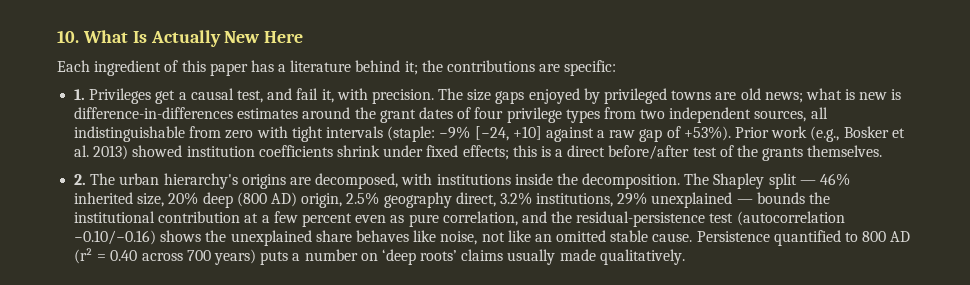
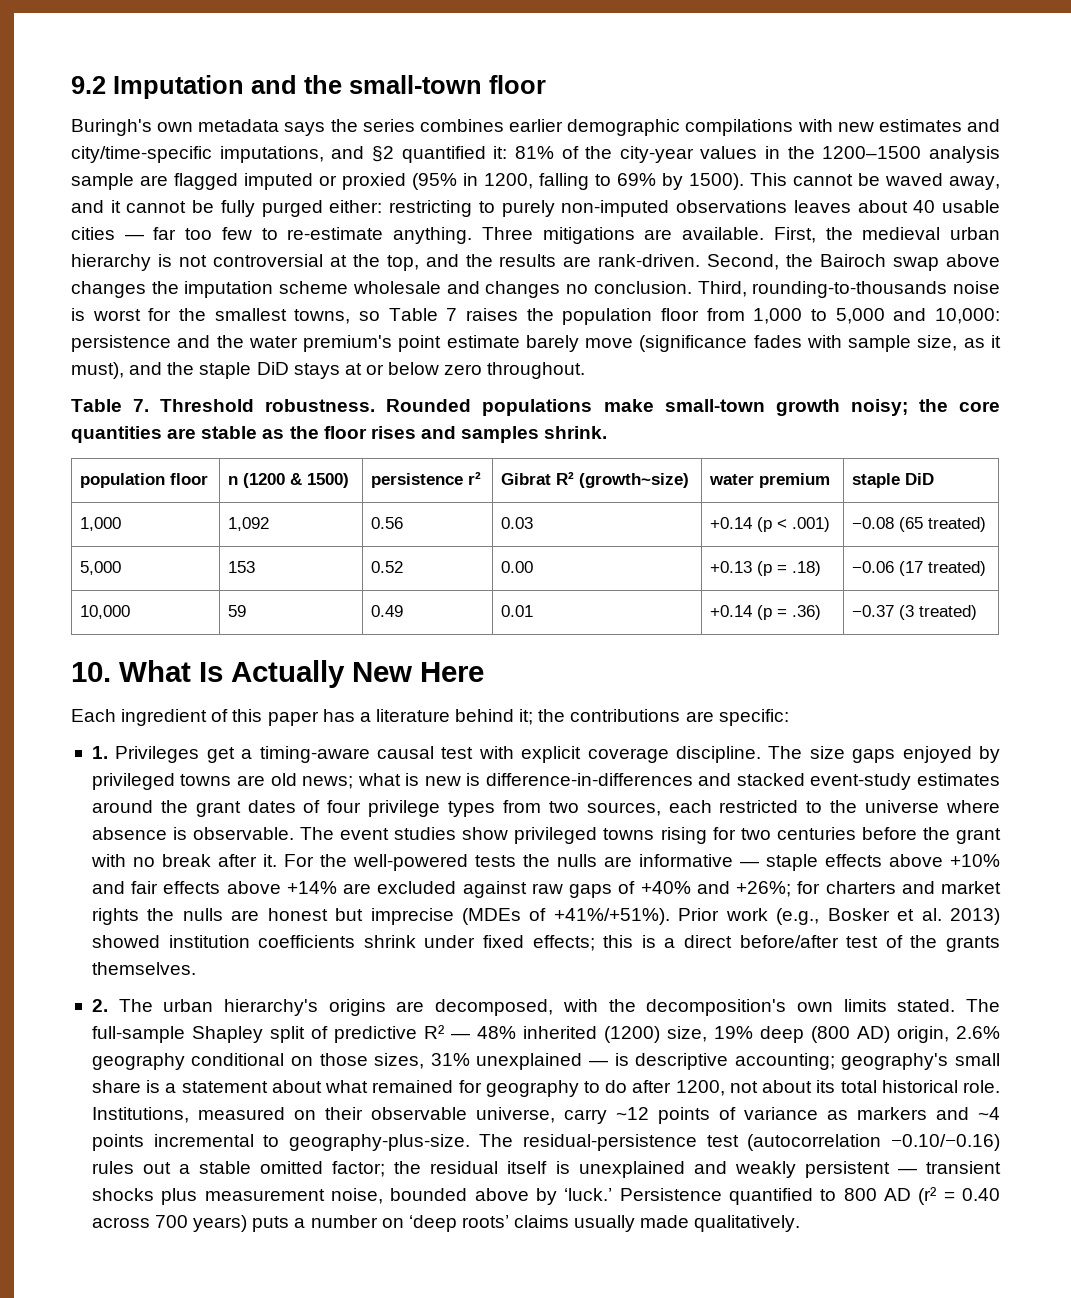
(57, 36) none -> [71,75,546,99] [71,119,1000,136] [71,146,1000,163] [71,173,1000,190] [71,200,1001,217] [71,227,1001,244] [71,254,1000,271] [71,281,1001,298] [71,308,1000,325] [71,335,1001,352] [71,362,586,379] [71,399,1001,416] [71,426,608,443] [79,473,208,488] [227,473,349,488] [370,472,481,488] [500,472,689,488] [708,473,830,488] [851,473,934,488] [79,517,121,531] [227,517,269,531] [370,517,403,529] [500,517,533,529] [709,517,830,532] [851,517,986,532] [79,561,121,575] [227,561,255,573] [370,561,403,573] [500,561,533,573] [709,561,821,576] [851,561,986,576] [79,605,130,619] [227,605,246,617] [370,605,403,617] [500,605,533,617] [709,605,821,620] [851,605,977,620] 9.2 Imputation and the small-town floor // Buringh's own metadata says the series combines earlier demographic compilations with new estimates and city/time-specific imputations, and §2 quantified it: 81% of the city-year values in the 1200–1500 analysis sample are flagged imputed or proxied (95% in 1200, falling to 69% by 1500). This cannot be waved away, and it cannot be fully purged either: restricting to purely non-imputed observations leaves about 40 usable cities — far too few to re-estimate anything. Three mitigations are available. First, the medieval urban hierarchy is not controversial at the top, and the results are rank-driven. Second, the Bairoch swap above changes the imputation scheme wholesale and changes no conclusion. Third, rounding-to-thousands noise is worst for the smallest towns, so Table 7 raises the population floor from 1,000 to 5,000 and 10,000: persistence and the water premium's point estimate barely move (significance fades with sample size, as it must), and the staple DiD stays at or below zero throughout. // Table 7. Threshold robustness. Rounded populations make small-town growth noisy; the core quantities are stable as the floor rises and samples shrink. // population floor | n (1200 & 1500) | persistence r² | Gibrat R² (growth~size) | water premium | staple DiD // 1,000 | 1,092 | 0.56 | 0.03 | +0.14 (p < .001) | −0.08 (65 treated) // 5,000 | 153 | 0.52 | 0.00 | +0.13 (p = .18) | −0.06 (17 treated) // 10,000 | 59 | 0.49 | 0.01 | +0.14 (p = .36) | −0.37 (3 treated) //
[190,88,434,104] causal test, and fail it, with precision. -> [259,746,761,763] timing-aware causal test with explicit coverage discipline.
(234, 113) none -> [698,773,912,790] and stacked event-study
[669,107,828,123] [74,126,731,142] independent sources, all indistinguishable from zero with tight intervals (staple: −9% [−24, +10] against a raw gap of +53%). -> [586,800,1001,816] [91,827,1002,844] [90,854,1000,871] [91,881,1002,898] [91,908,670,925] sources, each restricted to the universe where absence is observable. The event studies show privileged towns rising for two centuries before the grant with no break after it. For the well-powered tests the nulls are informative — staple effects above +10% and fair effects above +14% are excluded against raw gaps of +40% and +26%; for charters and market rights the nulls are honest but imprecise (MDEs of +41%/+51%).
[436,173,851,189] [74,192,831,208] [74,211,845,227] [74,230,693,246] institutions inside the decomposition. The Shapley split — 46% inherited size, 20% deep (800 AD) origin, 2.5% geography direct, 3.2% institutions, 29% unexplained — bounds the institutional contribution at a few percent even as pure correlation, and the residual-persistence test (autocorrelation −0.10/−0.16) shows the unexplained share behaves like noise, not like an omitted stable cause. -> [608,999,1001,1016] [91,1025,1001,1043] [91,1053,1001,1070] [91,1080,1000,1097] [91,1107,1001,1124] [91,1134,1001,1151] [91,1161,1002,1178] [91,1188,613,1205] the decomposition's own limits stated. The full-sample Shapley split of predictive R² — 48% inherited (1200) size, 19% deep (800 AD) origin, 2.6% geography conditional on those sizes, 31% unexplained — is descriptive accounting; geography's small share is a statement about what remained for geography to do after 1200, not about its total historical role. Institutions, measured on their observable universe, carry ~12 points of variance as markers and ~4 points incremental to geography-plus-size. The residual-persistence test (autocorrelation −0.10/−0.16) rules out a stable omitted factor; the residual itself is unexplained and weakly persistent — transient shocks plus measurement noise, bounded above by ‘luck.’

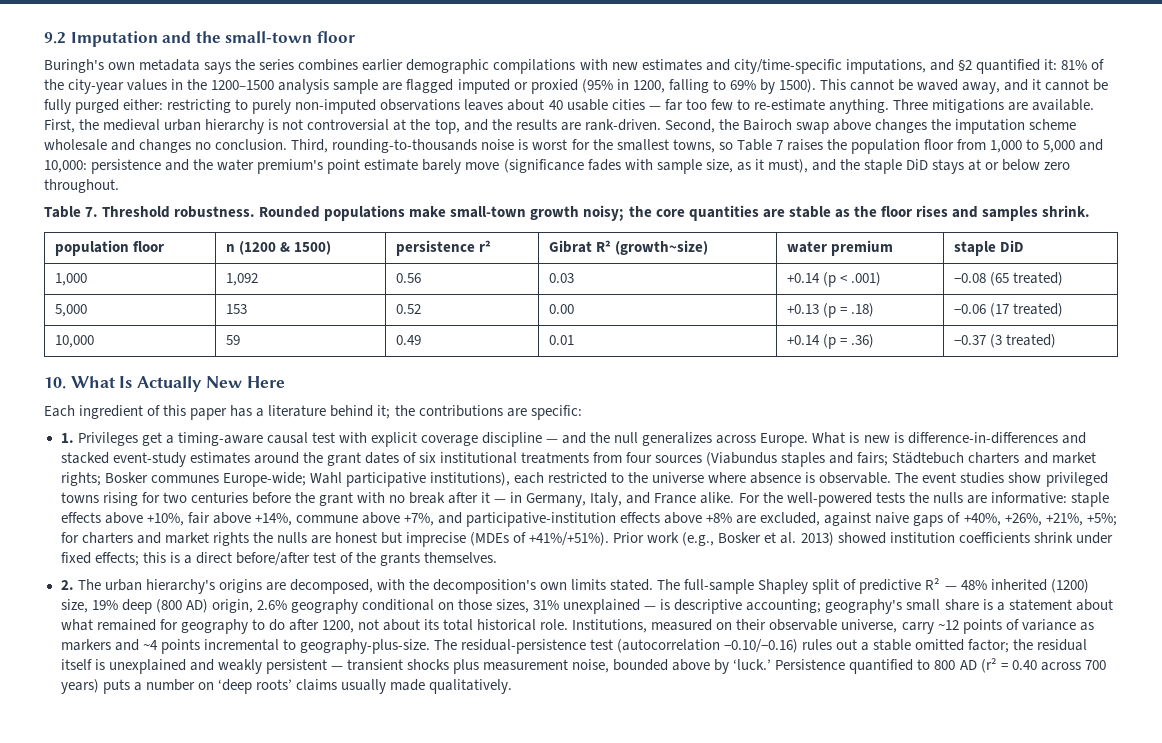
[675,746,1000,763] [91,773,401,790] discipline. The size gaps enjoyed by privileged towns are old news; what -> [482,432,846,447] discipline — and the null generalizes across Europe. What
[327,800,661,817] four privilege types from two sources, -> [418,452,1096,467] [60,472,510,487] six institutional treatments from four sources (Viabundus staples and fairs; Städtebuch charters and market rights; Bosker communes Europe-wide; Wahl participative institutions),
[262,854,277,867] it. -> [481,492,735,507] it — in Germany, Italy, and France alike.
[638,854,759,867] informative — -> [990,492,1067,504] informative:
[949,854,1000,867] [91,881,792,898] +10% and fair effects above +14% are excluded against raw gaps of +40% and +26%; -> [146,512,1117,527] +10%, fair above +14%, commune above +7%, and participative-institution effects above +8% are excluded, against naive gaps of +40%, +26%, +21%, +5%;

